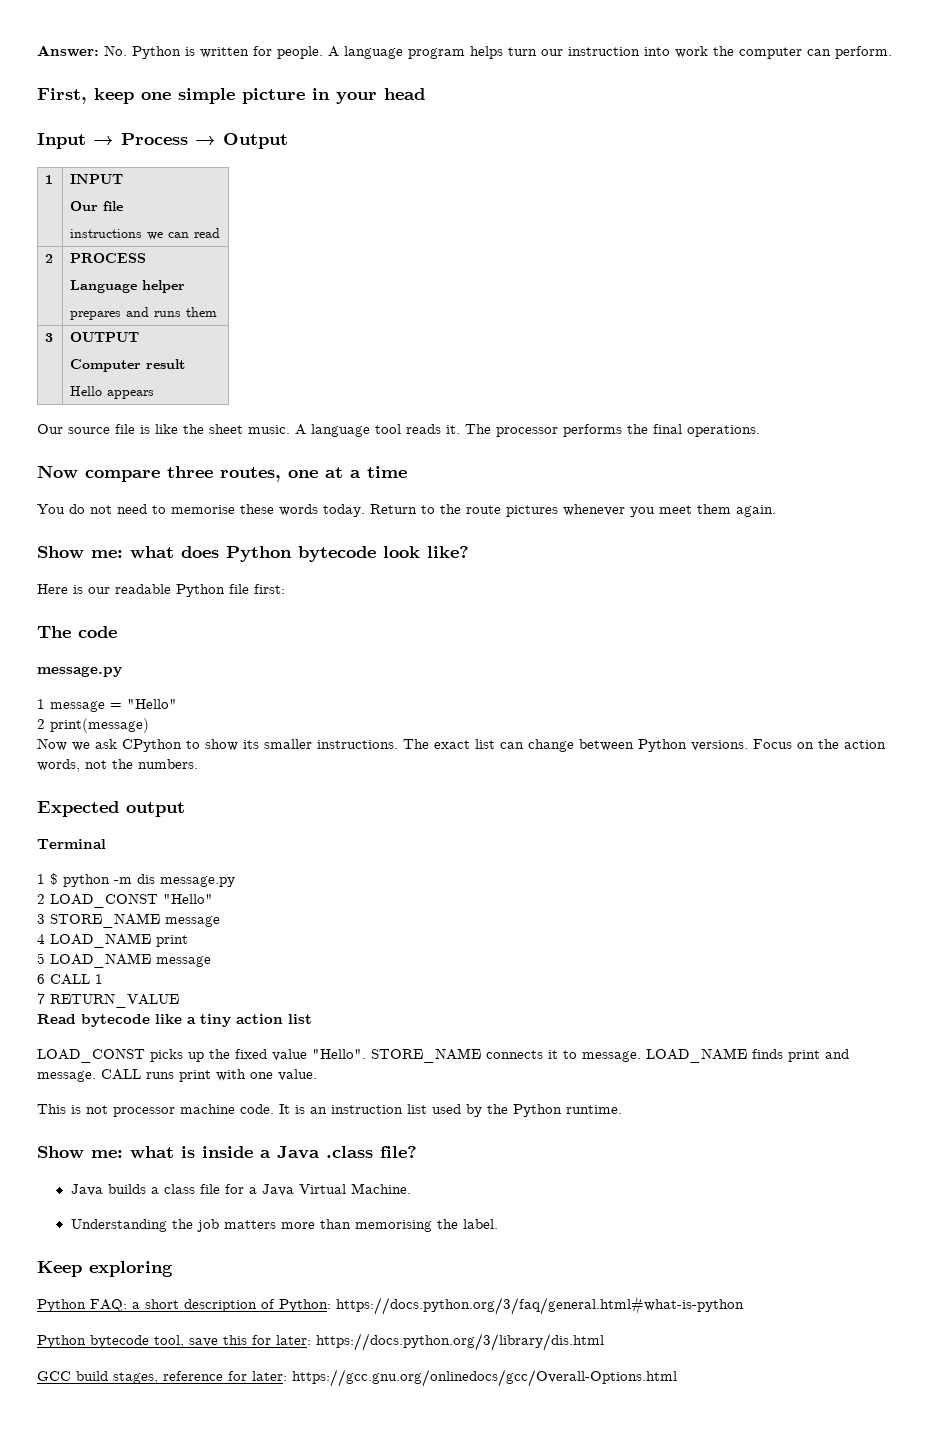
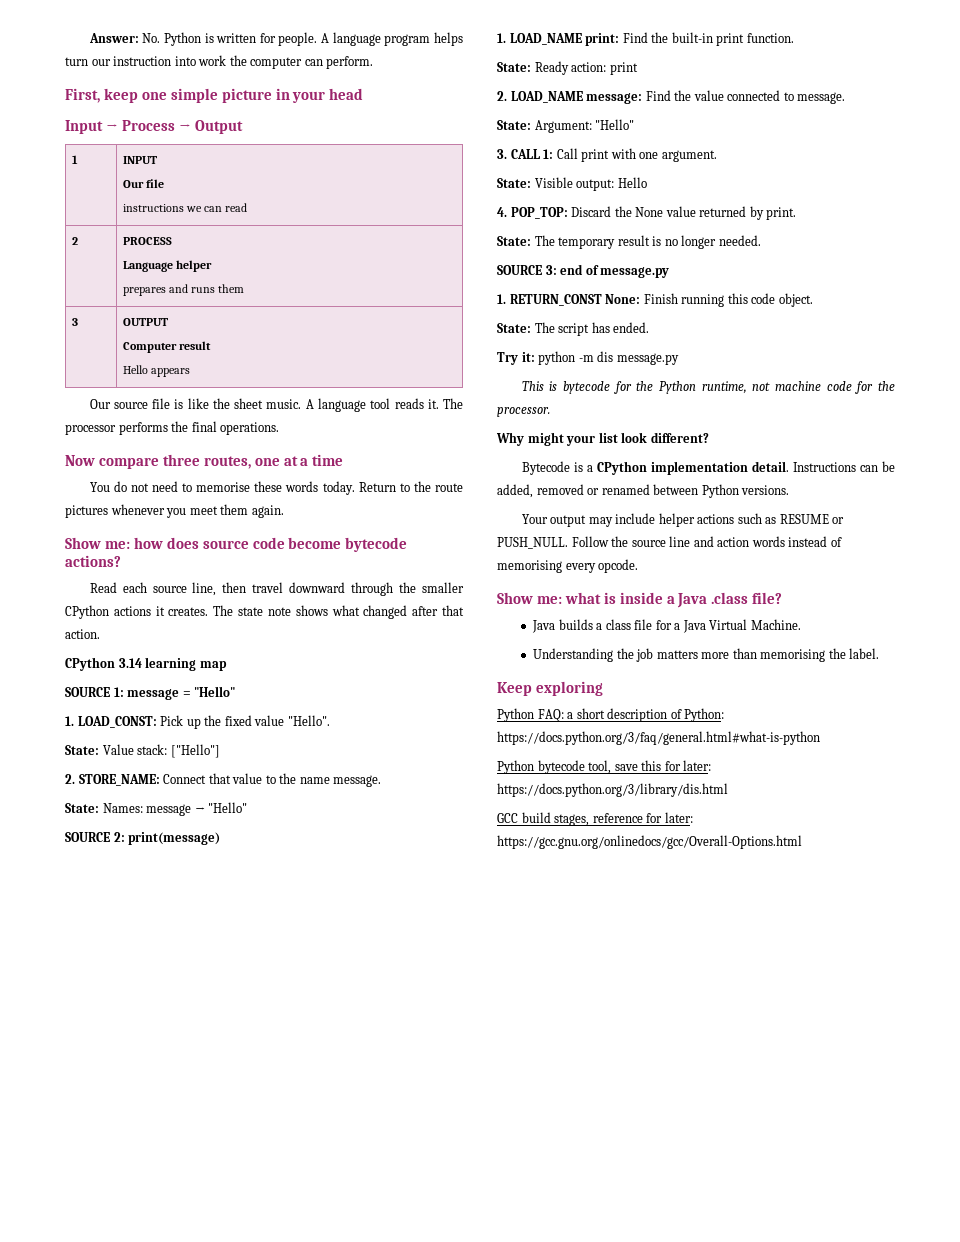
[130,546,469,562] [37,584,285,597] [37,626,117,638] [37,666,122,677] [37,699,177,712] [37,718,149,733] [37,738,886,752] [37,759,198,772] [37,801,185,817] [37,839,106,849] [37,873,235,887] [37,893,213,908] [37,913,220,928] [37,933,188,948] [37,953,211,968] [37,974,103,985] [37,993,179,1008] [37,1014,312,1027] [37,1048,849,1063] [37,1069,317,1082] [37,1104,622,1117] what does Python bytecode look like? // Here is our readable Python file first: // The code // message.py // 1 message = "Hello" // 2 print(message) // Now we ask CPython to show its smaller instructions. The exact list can change between Python versions. Focus on the action words, not the numbers. // Expected output // Terminal // 1 $ python -m dis message.py // 2 LOAD_CONST "Hello" // 3 STORE_NAME message // 4 LOAD_NAME print // 5 LOAD_NAME message // 6 CALL 1 // 7 RETURN_VALUE // Read bytecode like a tiny action list // LOAD_CONST picks up the fixed value "Hello". STORE_NAME connects it to message. LOAD_NAME finds print and message. CALL runs print with one value. // This is not processor machine code. It is an instruction list used by the Python runtime. -> [133,537,408,552] [65,555,121,567] [89,582,464,596] [65,605,464,619] [65,629,100,639] [65,657,227,671] [65,686,236,700] [65,715,330,729] [65,744,220,758] [65,773,382,787] [65,802,248,816] [65,832,221,845] [497,32,794,46] [497,61,638,75] [497,90,846,104] [497,119,635,133] [497,148,717,162] [497,177,647,191] [497,206,797,220] [497,235,761,249] [497,264,670,278] [497,293,813,307] [497,322,650,336] [497,351,679,365] [521,381,895,394] [497,407,550,417] [496,432,709,446] [521,461,895,475] [497,484,790,498] [521,513,845,527] [497,536,842,549] [497,559,639,573] how does source code become bytecode actions? // Read each source line, then travel downward through the smaller CPython actions it creates. The state note shows what changed after that action. // CPython 3.14 learning map // SOURCE 1: message = "Hello" // 1. LOAD_CONST: Pick up the fixed value "Hello". // State: Value stack: ["Hello"] // 2. STORE_NAME: Connect that value to the name message. // State: Names: message → "Hello" // SOURCE 2: print(message) // 1. LOAD_NAME print: Find the built-in print function. // State: Ready action: print // 2. LOAD_NAME message: Find the value connected to message. // State: Argument: "Hello" // 3. CALL 1: Call print with one argument. // State: Visible output: Hello // 4. POP_TOP: Discard the None value returned by print. // State: The temporary result is no longer needed. // SOURCE 3: end of message.py // 1. RETURN_CONST None: Finish running this code object. // State: The script has ended. // Try it: python -m dis message.py // This is bytecode for the Python runtime, not machine code for the processor. // Why might your list look different? // Bytecode is a CPython implementation detail. Instructions can be added, removed or renamed between Python versions. // Your output may include helper actions such as RESUME or PUSH_NULL. Follow the source line and action words instead of memorising every opcode.

